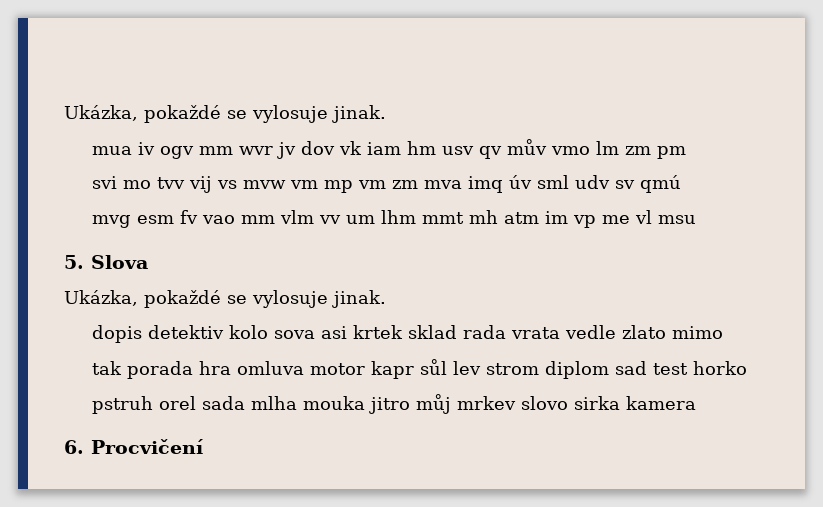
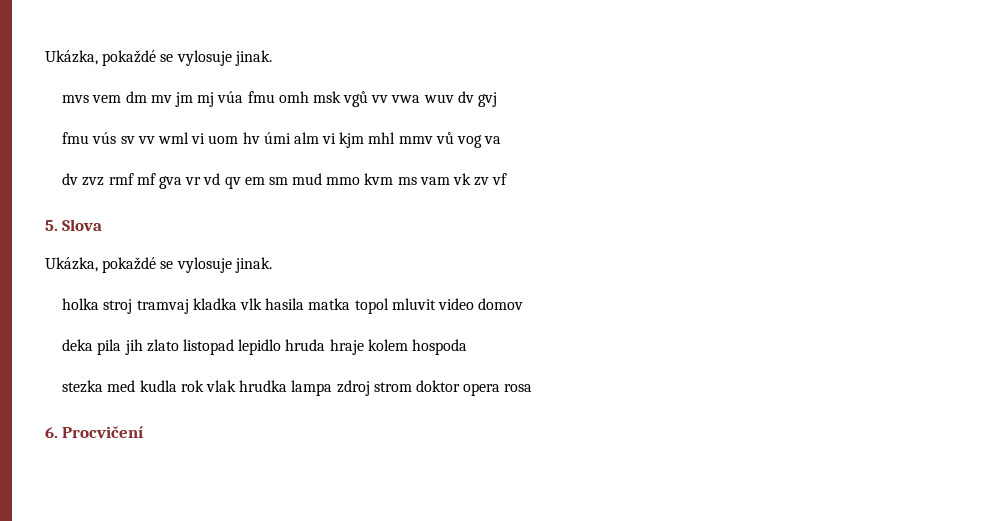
[64,105,386,123] [91,139,686,159] [91,175,681,193] [91,210,696,228] Ukázka, pokaždé se vylosuje jinak. // mua iv ogv mm wvr jv dov vk iam hm usv qv mův vmo lm zm pm // svi mo tvv vij vs mvw vm mp vm zm mva imq úv sml udv sv qmú // mvg esm fv vao mm vlm vv um lhm mmt mh atm im vp me vl msu -> [45,50,272,66] [62,91,497,107] [62,132,502,148] [62,173,508,189] Ukázka, pokaždé se vylosuje jinak. // mvs vem dm mv jm mj vúa fmu omh msk vgů vv vwa wuv dv gvj // fmu vús sv vv wml vi uom hv úmi alm vi kjm mhl mmv vů vog va // dv zvz rmf mf gva vr vd qv em sm mud mmo kvm ms vam vk zv vf
[91,325,723,343] [91,359,747,379] [91,394,696,414] dopis detektiv kolo sova asi krtek sklad rada vrata vedle zlato mimo // tak porada hra omluva motor kapr sůl lev strom diplom sad test horko // pstruh orel sada mlha mouka jitro můj mrkev slovo sirka kamera -> [62,298,524,314] [62,339,467,355] [62,380,533,396] holka stroj tramvaj kladka vlk hasila matka topol mluvit video domov // deka pila jih zlato listopad lepidlo hruda hraje kolem hospoda // stezka med kudla rok vlak hrudka lampa zdroj strom doktor opera rosa

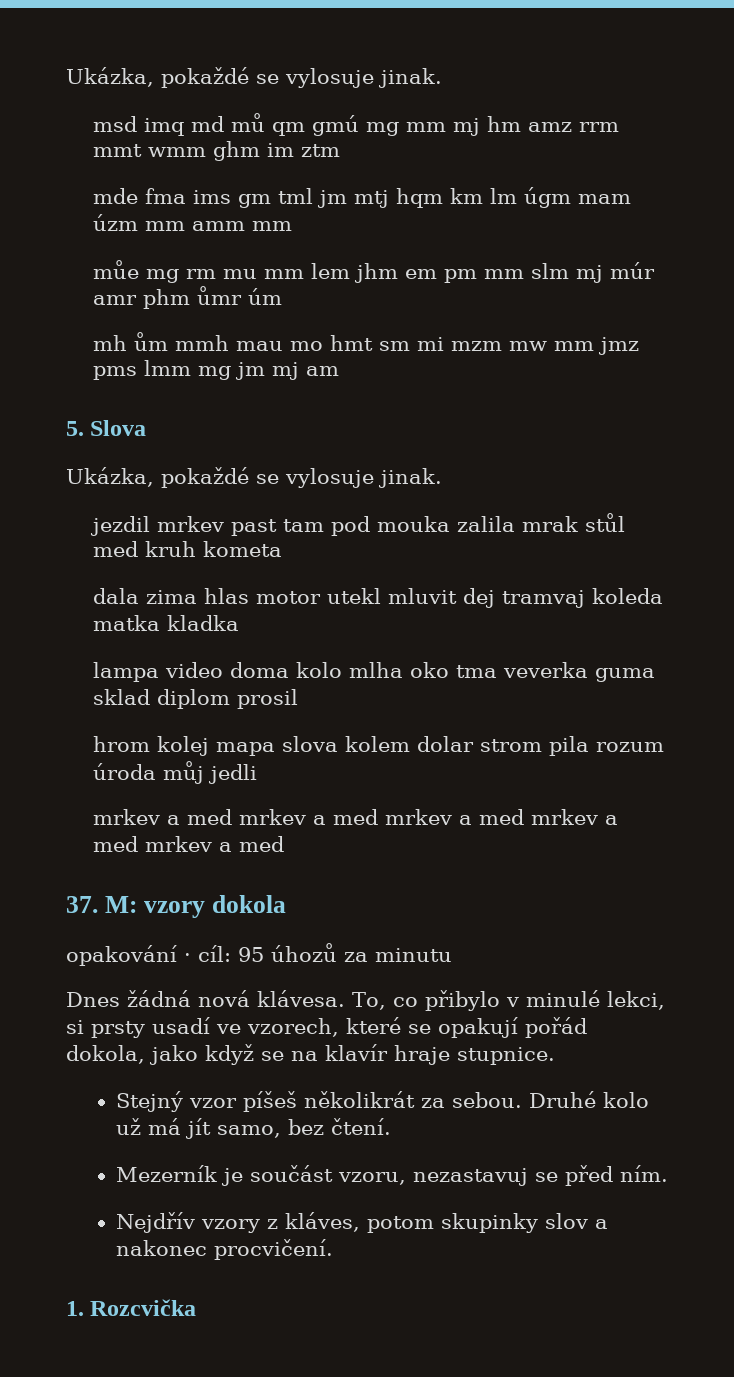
[45,50,272,66] [62,91,497,107] [62,132,502,148] [62,173,508,189] Ukázka, pokaždé se vylosuje jinak. // mvs vem dm mv jm mj vúa fmu omh msk vgů vv vwa wuv dv gvj // fmu vús sv vv wml vi uom hv úmi alm vi kjm mhl mmv vů vog va // dv zvz rmf mf gva vr vd qv em sm mud mmo kvm ms vam vk zv vf -> [66,67,442,88] [93,113,620,136] [93,141,341,161] [93,187,632,208] [93,214,293,231] [93,260,656,283] [93,286,283,309] [93,332,640,355] [93,360,340,380] Ukázka, pokaždé se vylosuje jinak. // msd imq md mů qm gmú mg mm mj hm amz rrm mmt wmm ghm im ztm // mde fma ims gm tml jm mtj hqm km lm úgm mam úzm mm amm mm // můe mg rm mu mm lem jhm em pm mm slm mj múr amr phm ůmr úm // mh ům mmh mau mo hmt sm mi mzm mw mm jmz pms lmm mg jm mj am
[62,298,524,314] [62,339,467,355] [62,380,533,396] [45,426,144,438] holka stroj tramvaj kladka vlk hasila matka topol mluvit video domov // deka pila jih zlato listopad lepidlo hruda hraje kolem hospoda // stezka med kudla rok vlak hrudka lampa zdroj strom doktor opera rosa // 6. Procvičení -> [90,513,626,536] [93,541,283,557] [93,588,664,608] [93,615,240,631] [93,662,656,682] [93,689,299,709] [93,736,665,756] [93,761,258,784] [93,809,619,825] [93,836,285,852] [66,895,286,918] [66,943,452,966] [66,990,665,1011] [66,1017,587,1038] [66,1044,555,1065] [115,1091,649,1112] [115,1118,391,1139] [115,1165,668,1186] [115,1212,608,1233] [115,1239,333,1260] [66,1299,197,1316] jezdil mrkev past tam pod mouka zalila mrak stůl med kruh kometa // dala zima hlas motor utekl mluvit dej tramvaj koleda matka kladka // lampa video doma kolo mlha oko tma veverka guma sklad diplom prosil // hrom kolej mapa slova kolem dolar strom pila rozum úroda můj jedli // mrkev a med mrkev a med mrkev a med mrkev a med mrkev a med // 37. M: vzory dokola // opakování · cíl: 95 úhozů za minutu // Dnes žádná nová klávesa. To, co přibylo v minulé lekci, si prsty usadí ve vzorech, které se opakují pořád dokola, jako když se na klavír hraje stupnice. // Stejný vzor píšeš několikrát za sebou. Druhé kolo už má jít samo, bez čtení. // Mezerník je součást vzoru, nezastavuj se před ním. // Nejdřív vzory z kláves, potom skupinky slov a nakonec procvičení. // 1. Rozcvička

